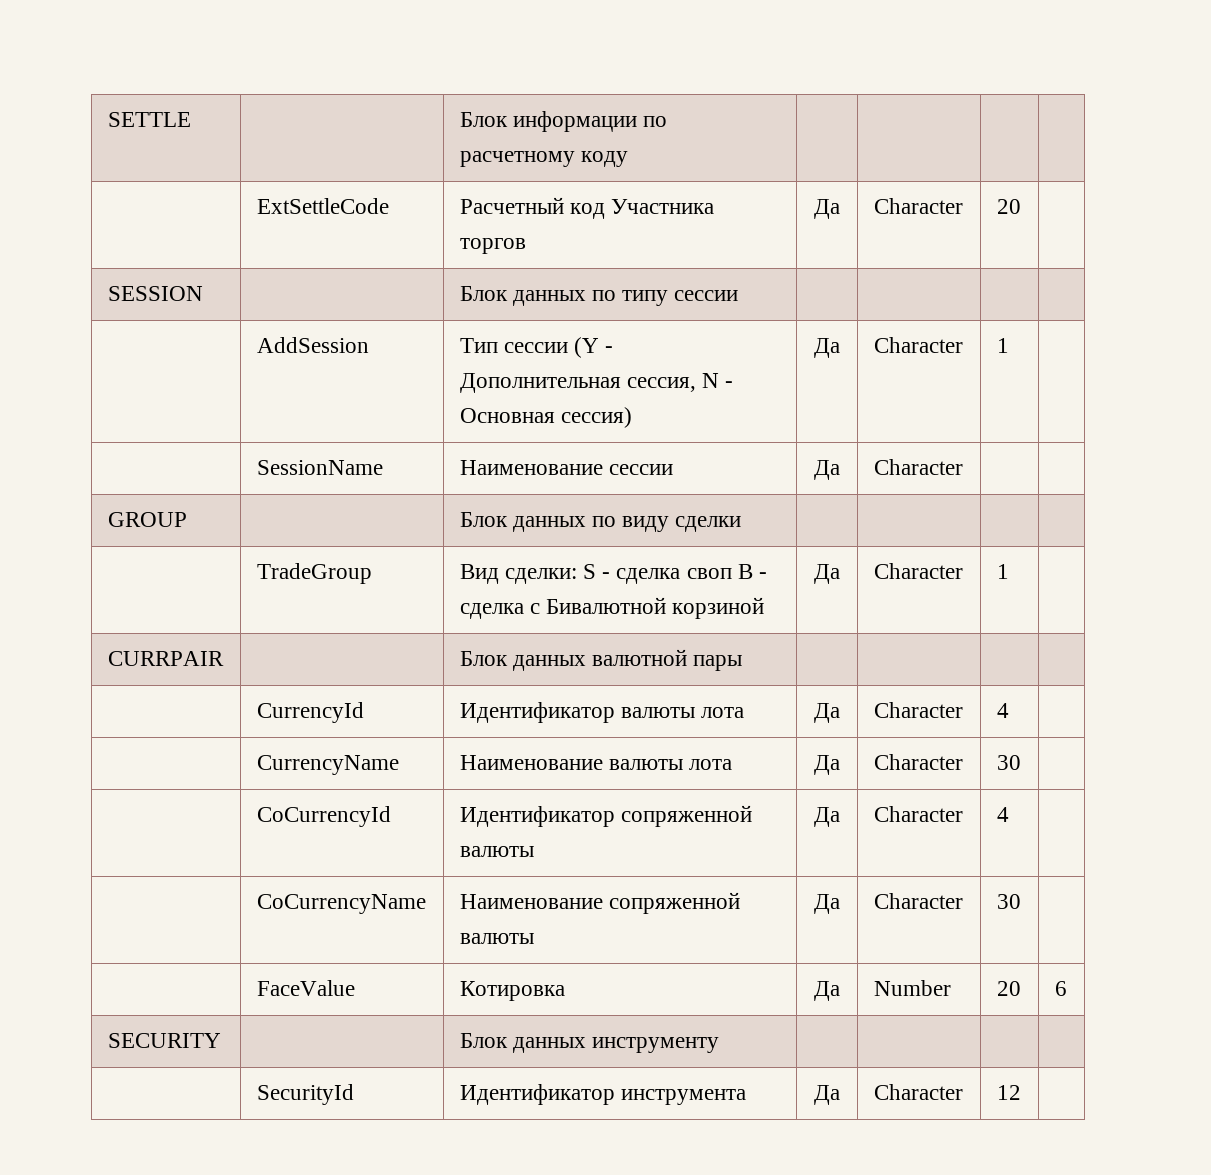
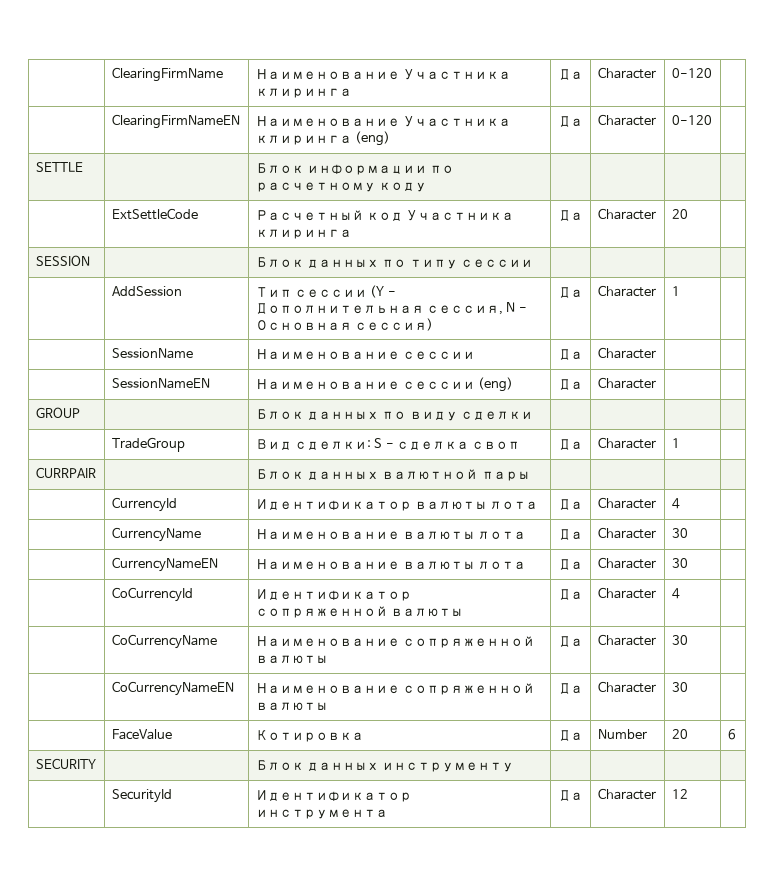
(107, 119) none -> [111,67,223,82] [255,69,511,80] [255,88,352,98] [558,69,583,80] [597,67,656,79] [671,68,712,78] [111,114,240,129] [255,116,511,127] [255,131,390,146] [558,116,583,127] [597,114,656,126] [671,115,712,125] | ClearingFirmName | Наименование Участника клиринга | Да | Character | 0-120 | // | ClearingFirmNameEN | Наименование Участника клиринга (eng) | Да | Character | 0-120 | //
[459,238,526,254] торгов -> [255,229,352,239] клиринга
(963, 467) none -> [111,378,210,389] [255,377,514,392] [558,379,583,390] [597,377,656,389] // | SessionNameEN | Наименование сессии (eng) | Да | Character | |
[737,564,768,579] [459,597,765,619] B - сделка с Бивалютной корзиной -> (521, 445) none
(1021, 762) none -> [111,557,218,572] [255,559,527,570] [558,559,583,570] [597,557,656,569] [671,558,688,568] // | CurrencyNameEN | Наименование валюты лота | Да | Character | 30 |
(1021, 901) none -> [111,681,234,696] [255,683,535,695] [255,702,328,711] [558,683,583,694] [597,681,656,693] [671,682,688,692] // | CoCurrencyNameEN | Наименование сопряженной валюты | Да | Character | 30 |

